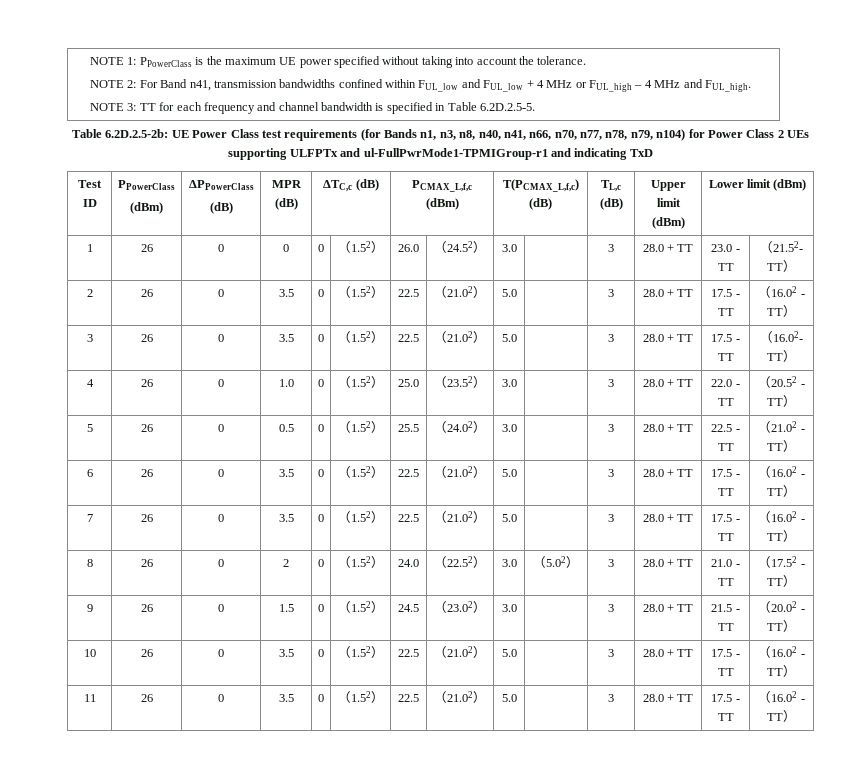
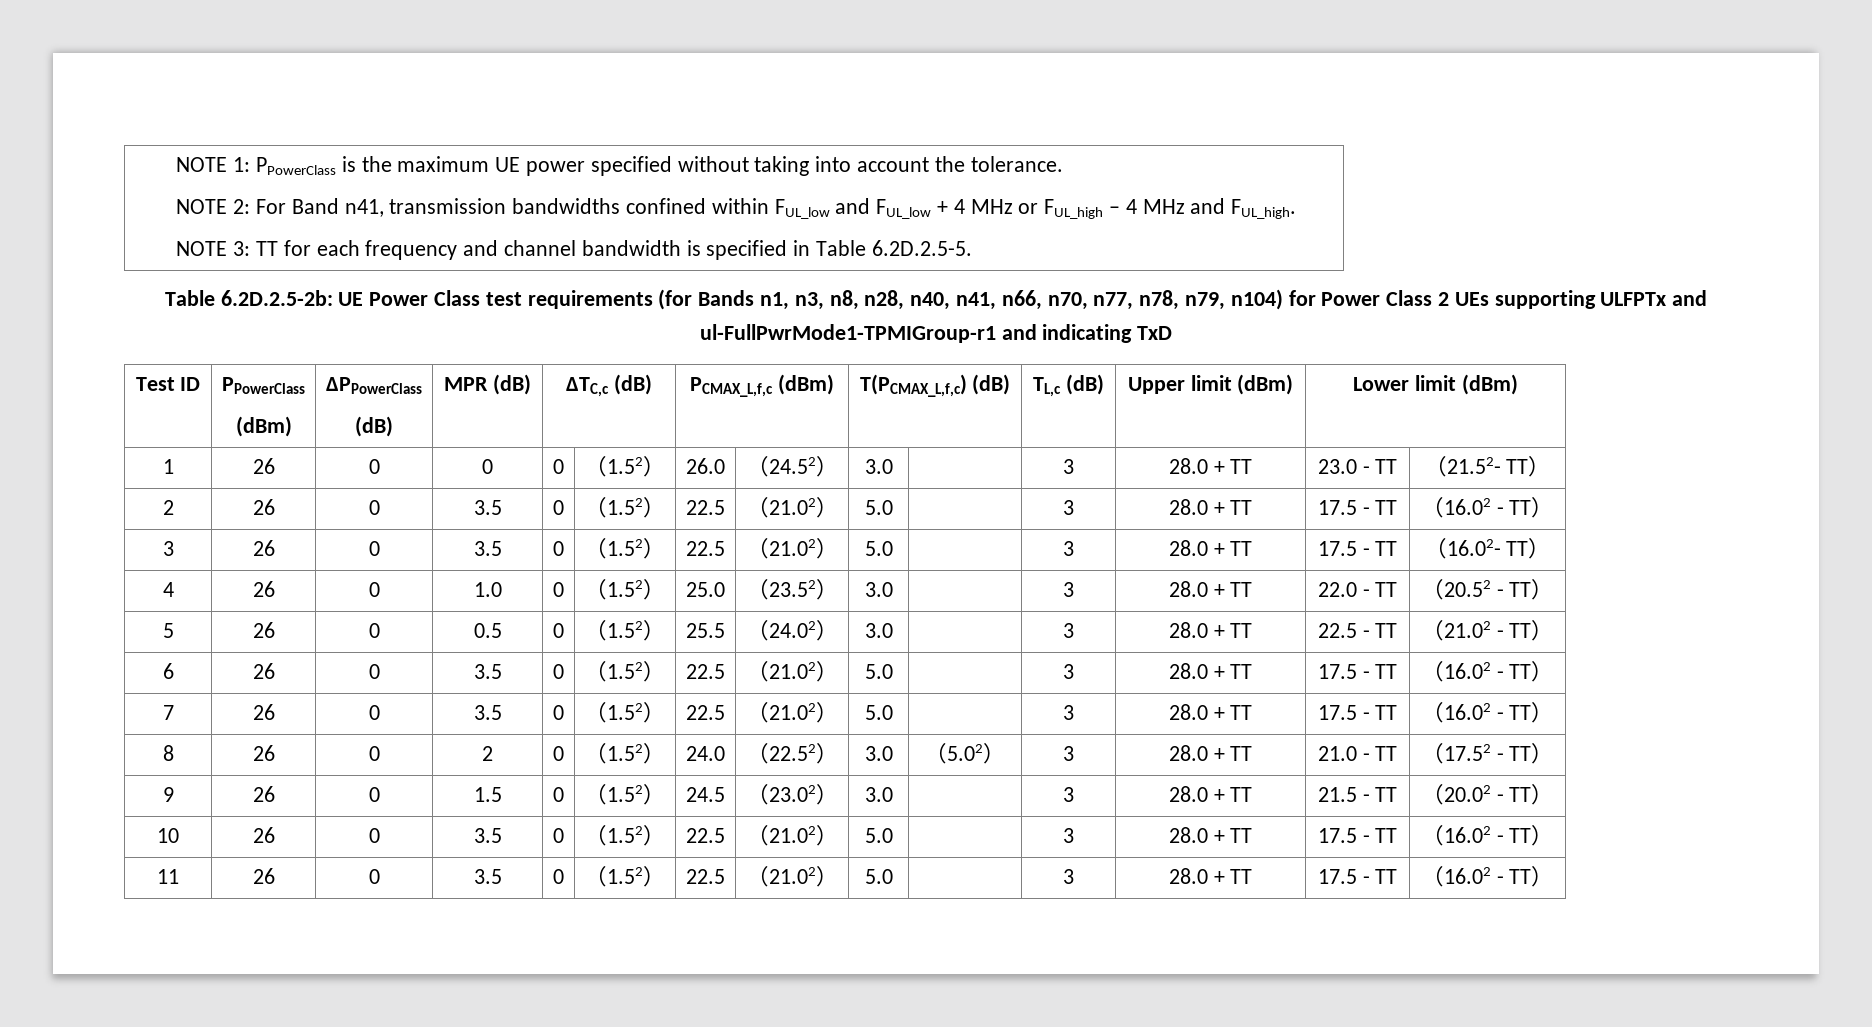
(476, 135) none -> [864,290,905,310] n28,

